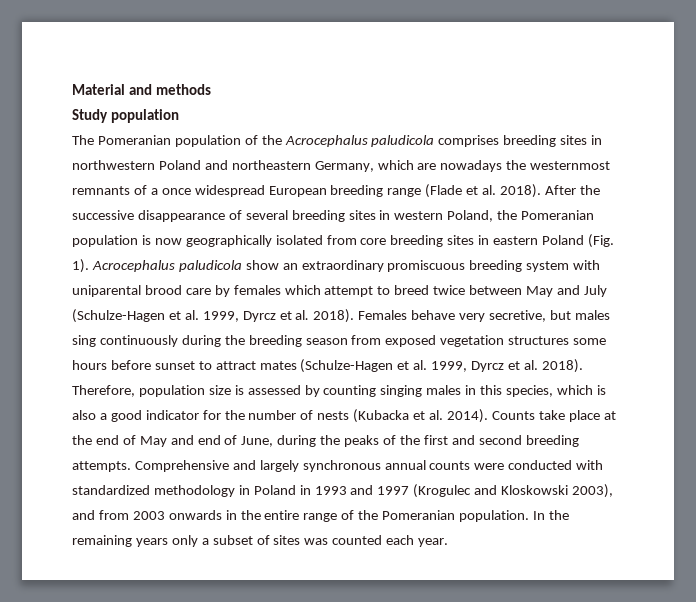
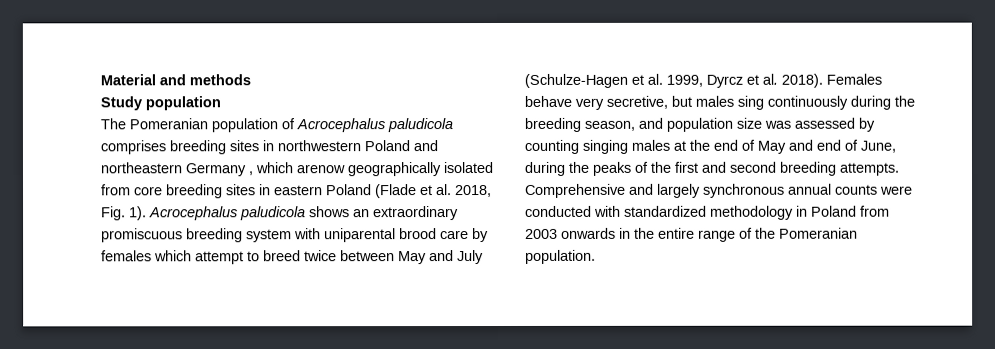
[261,135,282,145] the -> (295, 124) none
[314,160,611,172] [72,184,600,198] [72,210,595,222] [72,235,182,247] Germany, which are nowadays the westernmost remnants of a once widespread European breeding range (Flade et al. 2018). After the successive disappearance of several breeding sites in western Poland, the Pomeranian population is now -> [185,162,345,177] Germany , which arenow
[587,234,614,248] (Fig. -> [375,184,492,199] [101,206,126,221] (Flade et al. 2018, Fig.
[245,260,279,270] show -> [309,206,350,218] shows
[305,335,607,347] [72,359,583,373] [72,385,135,397] season from exposed vegetation structures some hours before sunset to attract mates (Schulze-Hagen et al. 1999, Dyrcz et al. 2018). Therefore, -> [584,117,663,131] season, and
[234,385,244,395] is -> [764,120,791,129] was
[465,385,606,397] [72,409,600,423] in this species, which is also a good indicator for the number of nests (Kubacka et al. 2014). Counts take place -> (670, 145) none
[299,484,614,498] [72,510,95,520] in 1993 and 1997 (Krogulec and Kloskowski 2003), and -> (857, 211) none
[532,510,569,520] [72,535,449,547] In the remaining years only a subset of sites was counted each year. -> (596, 256) none

